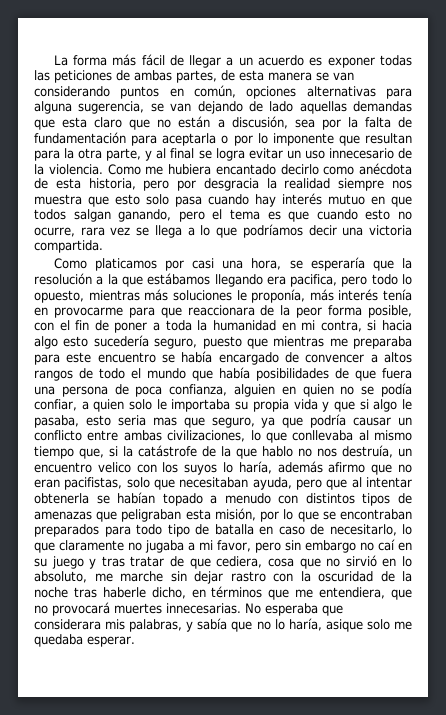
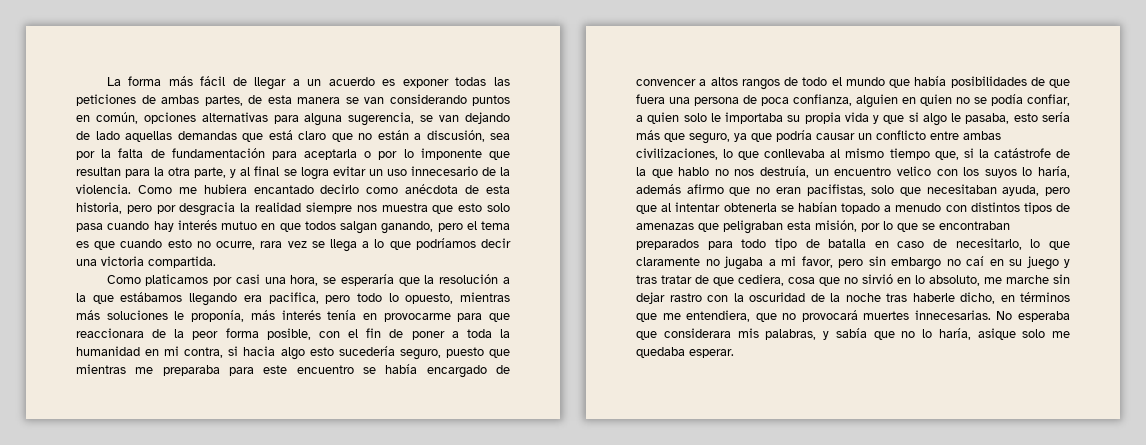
[62,117,88,128] esta -> [268,130,293,140] está
[117,415,177,426] seria mas -> [1042,112,1070,122] [636,130,660,140] sería más

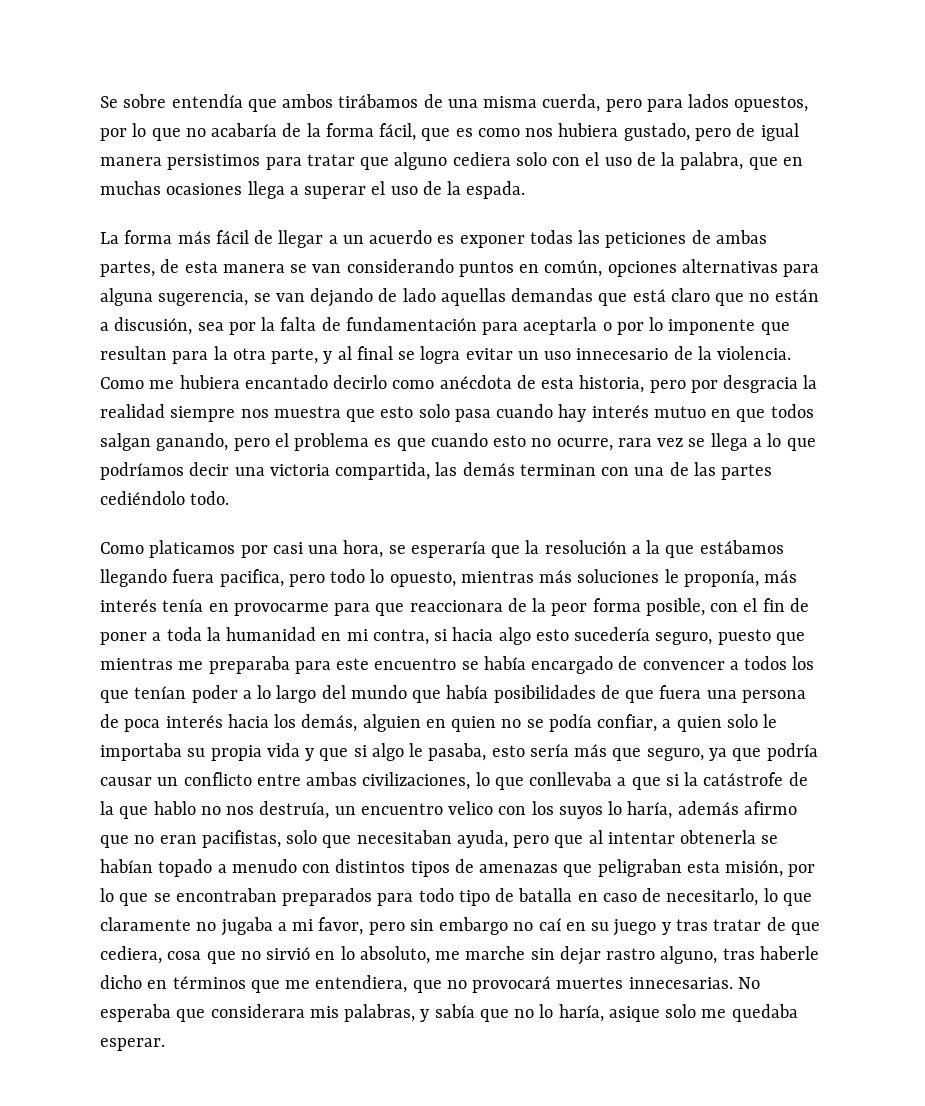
(106, 81) none -> [100,94,809,112] [100,123,799,141] [100,152,803,170] [100,181,526,199] Se sobre entendía que ambos tirábamos de una misma cuerda, pero para lados opuestos, por lo que no acabaría de la forma fácil, que es como nos hubiera gustado, pero de igual manera persistimos para tratar que alguno cediera solo con el uso de la palabra, que en muchas ocasiones llega a superar el uso de la espada. //
[481,221,510,230] tema -> [294,433,370,451] problema
[148,256,216,268] compartida. -> [335,462,773,480] [100,491,230,505] compartida, las demás terminan con una de las partes cediéndolo todo.
[243,295,262,302] era -> [172,569,215,583] fuera
[710,77,842,90] altos rangos de todo el -> [744,656,815,670] [100,685,346,703] todos los que tenían poder a lo largo del
[793,94,852,106] confianza, -> [165,714,358,732] interés hacia los demás,
[830,148,959,160] al mismo tiempo que, -> [617,777,661,790] a que
[707,292,881,302] con la oscuridad de la noche -> [660,946,718,964] alguno,
[960,292,995,304] dicho, -> [100,975,142,989] dicho

